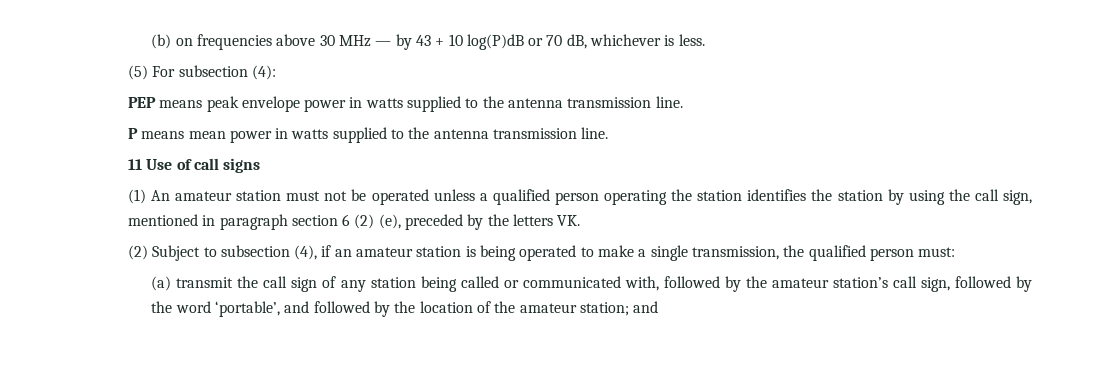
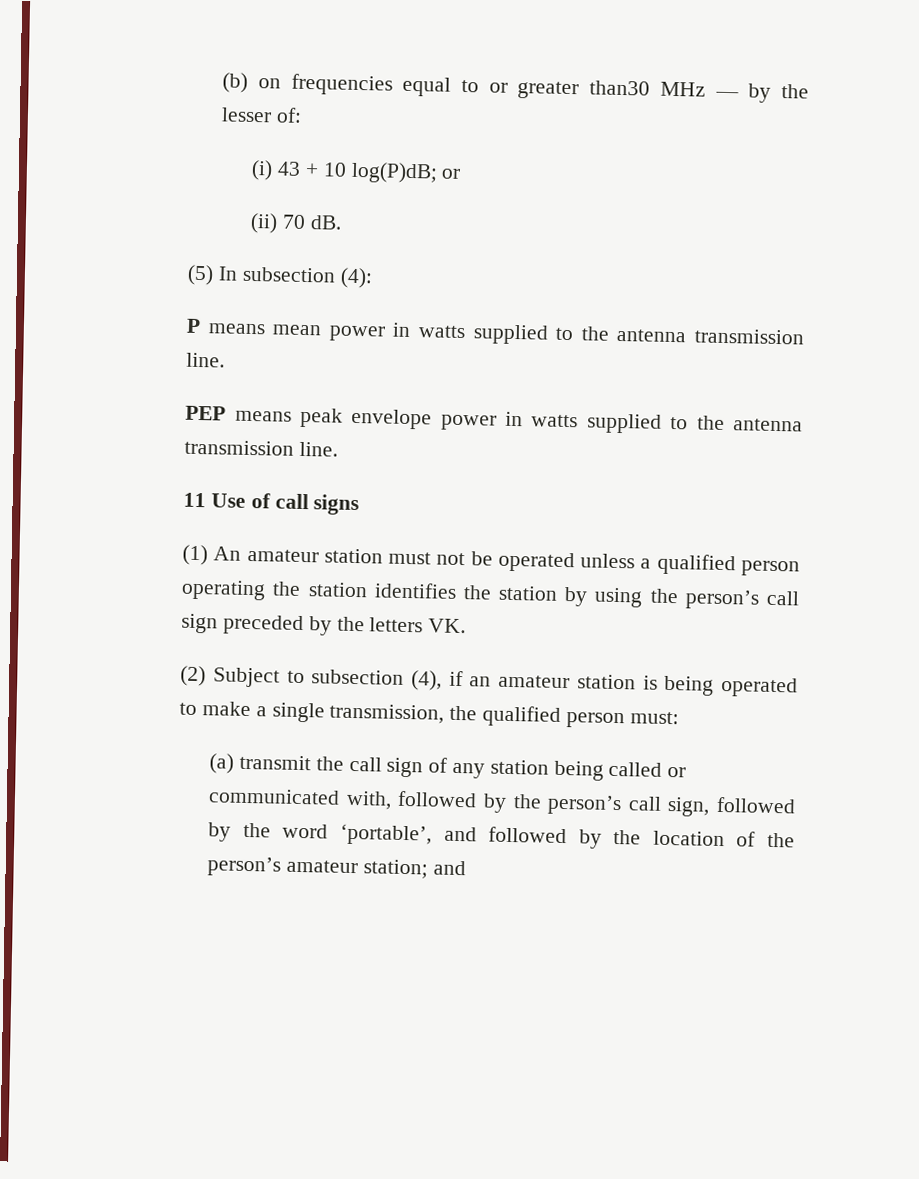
[276,34,412,50] above 30 MHz — by -> [402,76,809,103] [221,107,303,123] [251,159,274,181] equal to or greater than30 MHz — by the lesser of: // (i)
[466,34,705,50] log(P)dB or 70 dB, whichever is less. -> [350,161,462,184] [250,212,342,234] log(P)dB; or // (ii) 70 dB.
[152,66,176,77] For -> [217,266,238,281] In
[127,96,683,112] [127,128,226,139] PEP means peak envelope power in watts supplied to the antenna transmission line. // P means mean -> [186,318,804,345] [186,352,226,368] [185,405,433,430] P means mean power in watts supplied to the antenna transmission line. // PEP means peak envelope
[974,189,1032,205] [127,214,401,230] call sign, mentioned in paragraph section 6 (2) (e), -> [684,589,801,610] [181,613,219,634] person’s call sign
[771,277,888,288] amateur station’s -> [547,794,623,816] person’s
(516, 307) none -> [207,856,282,877] person’s

